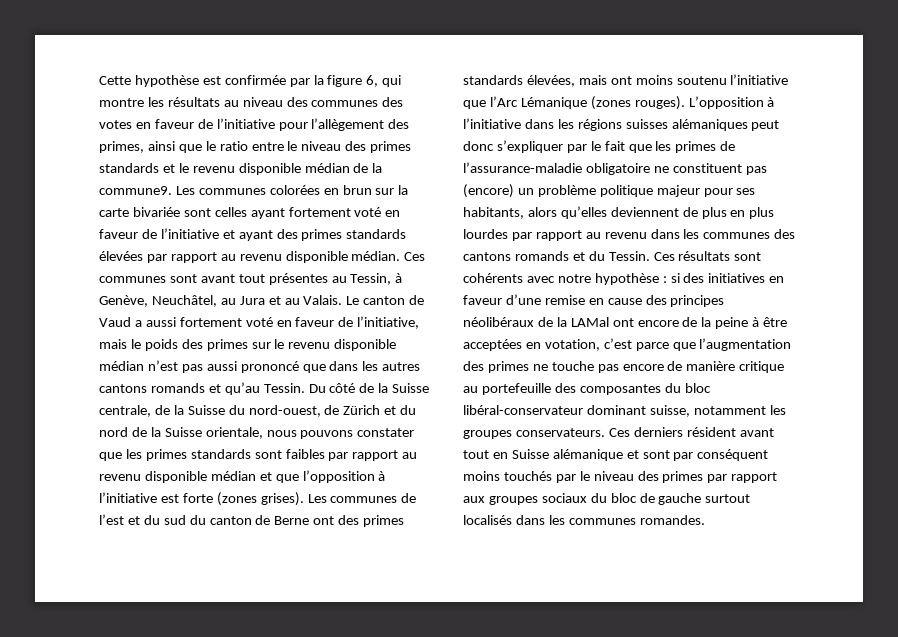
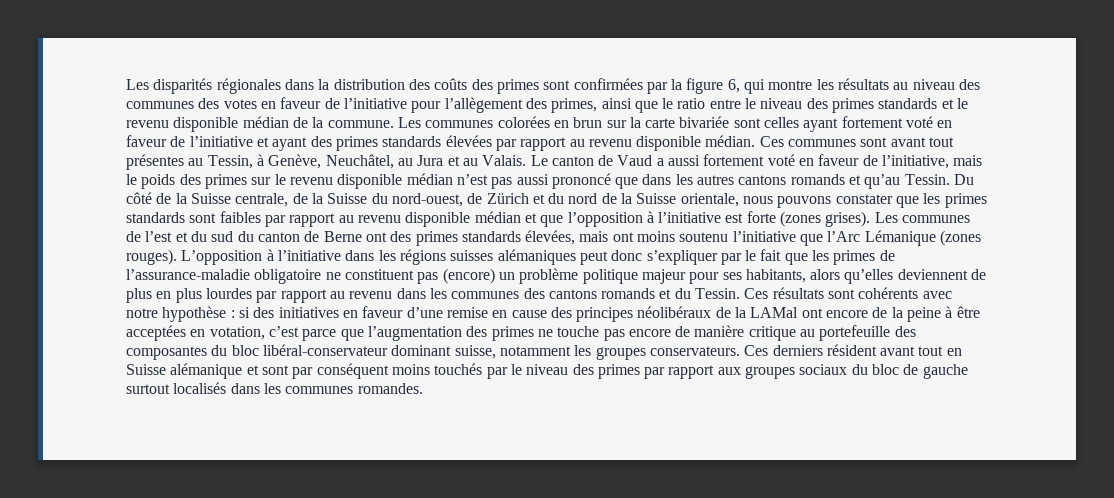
[99,75,286,87] Cette hypothèse est confirmée -> [126,78,643,94] Les disparités régionales dans la distribution des coûts des primes sont confirmées
[99,186,172,195] commune9. -> [327,120,394,128] commune.

